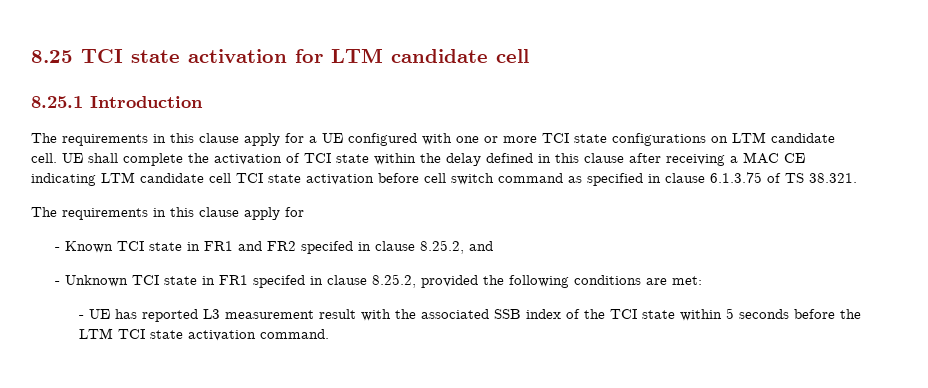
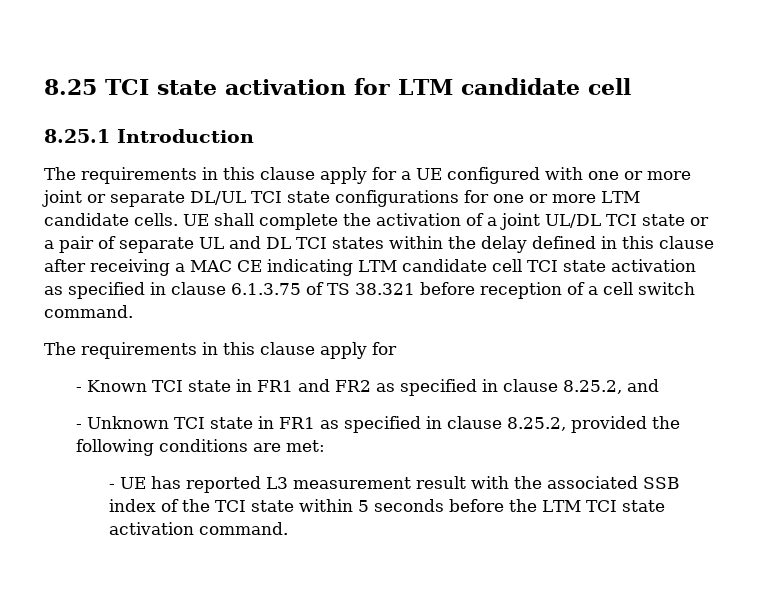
[542,132,835,146] [31,153,57,163] TCI state configurations on LTM candidate cell. -> [42,190,640,207] [44,213,178,226] joint or separate DL/UL TCI state configurations for one or more LTM candidate cells.
[304,153,369,163] TCI state -> [487,213,709,230] [44,236,384,253] a joint UL/DL TCI state or a pair of separate UL and DL TCI states
[378,173,563,185] before cell switch command -> (696, 265) none
[809,173,857,183] 38.321. -> [355,282,695,299] [44,305,133,318] 38.321 before reception of a cell switch command.
[301,241,354,254] specifed -> [376,379,478,396] as specified
[253,275,306,288] specifed -> [320,416,422,433] as specified

